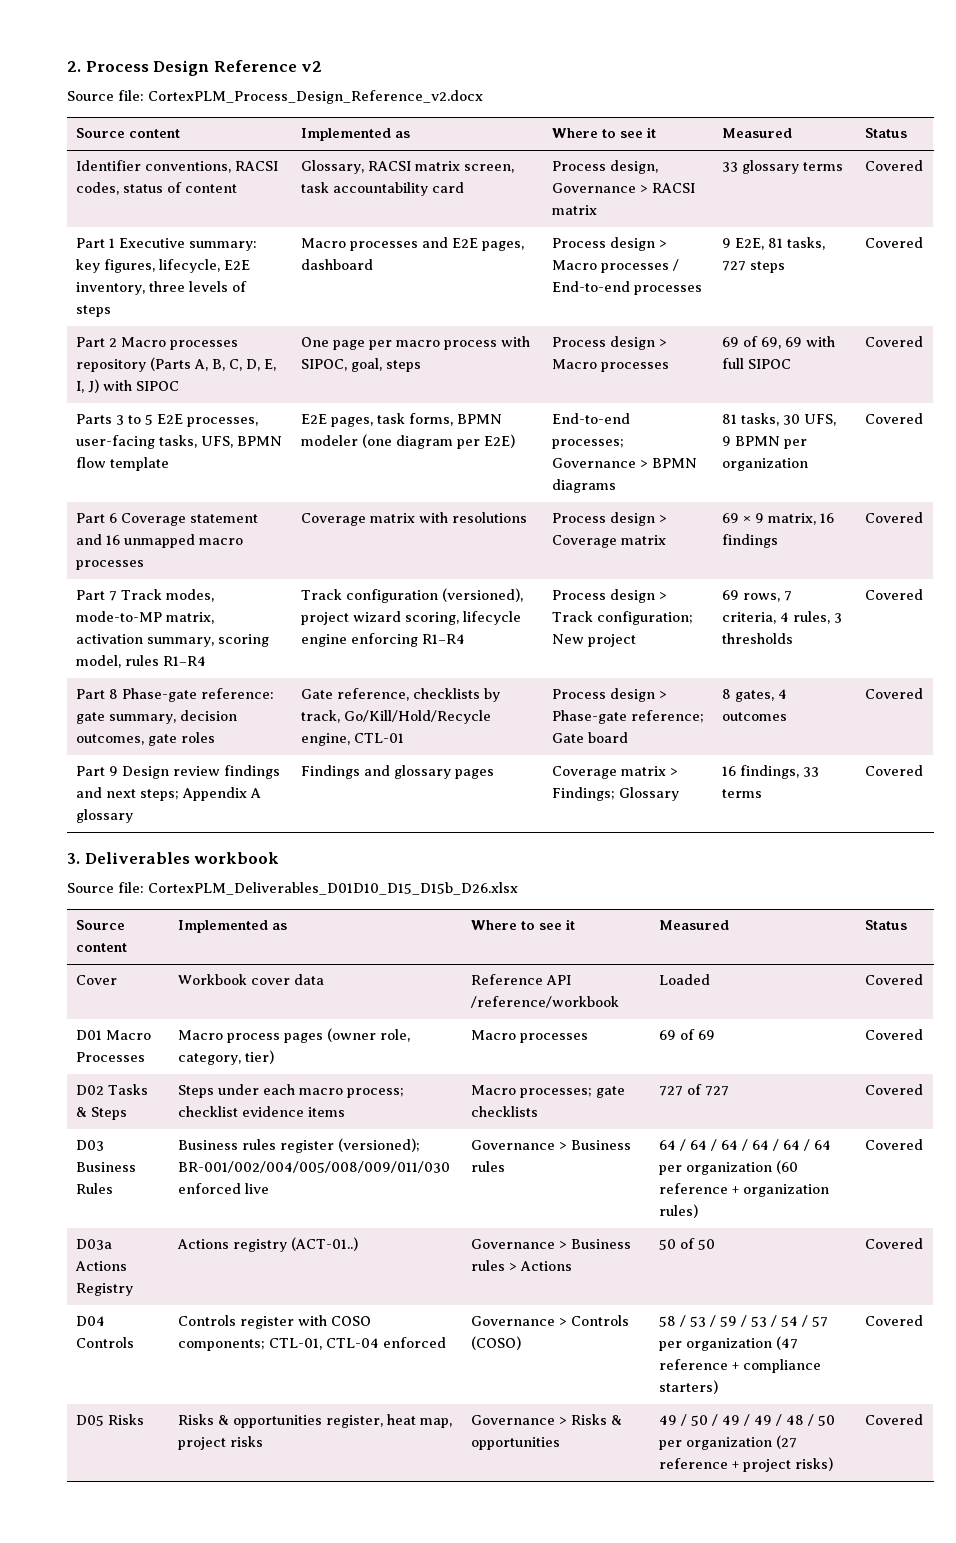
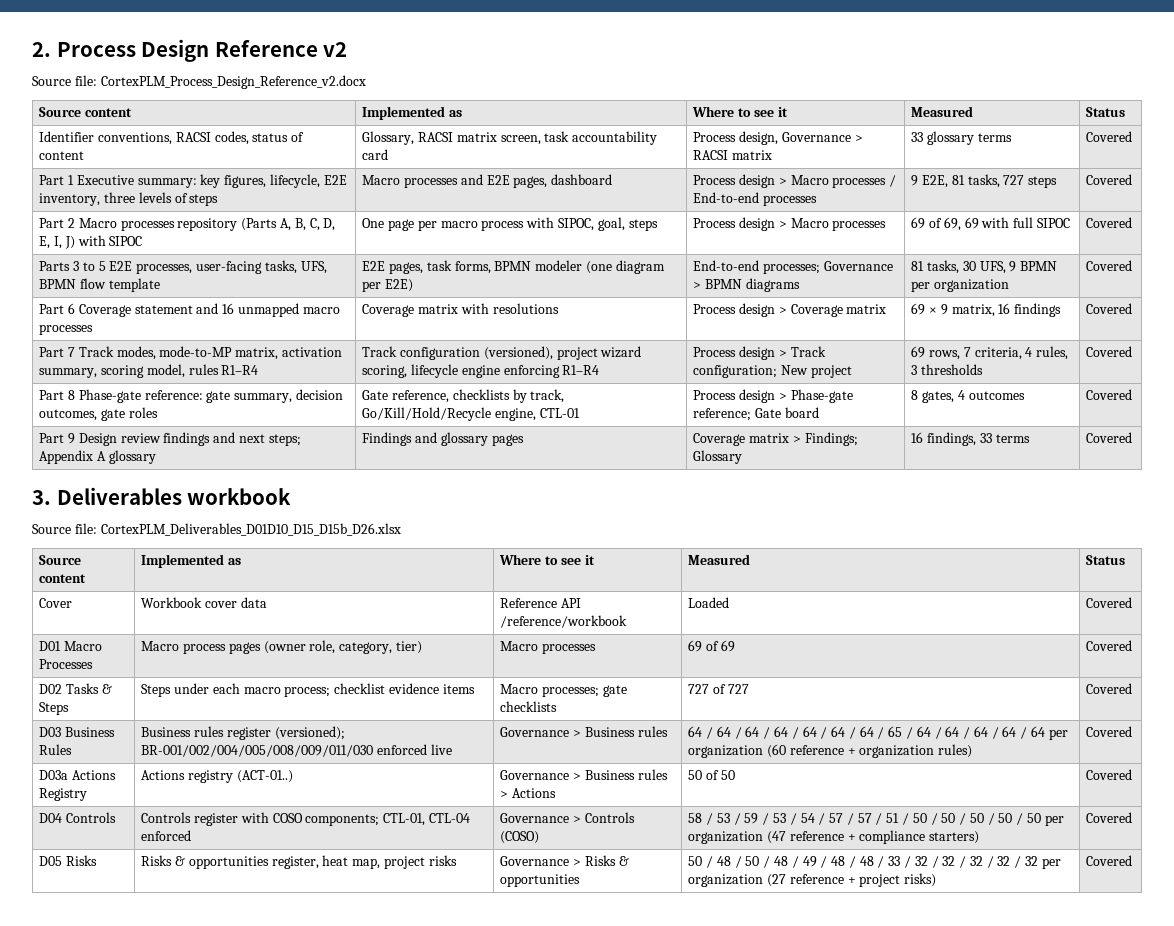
(831, 1145) none -> [848,726,1046,739] / 64 / 65 / 64 / 64 / 64 / 64 / 64
(828, 1321) none -> [846,813,1042,825] / 57 / 51 / 50 / 50 / 50 / 50 / 50
[658,1414,740,1426] 49 / 50 / 49 -> [688,856,788,868] 50 / 48 / 50 / 48
[817,1415,835,1426] 50 -> [859,856,1039,868] 48 / 33 / 32 / 32 / 32 / 32 / 32

